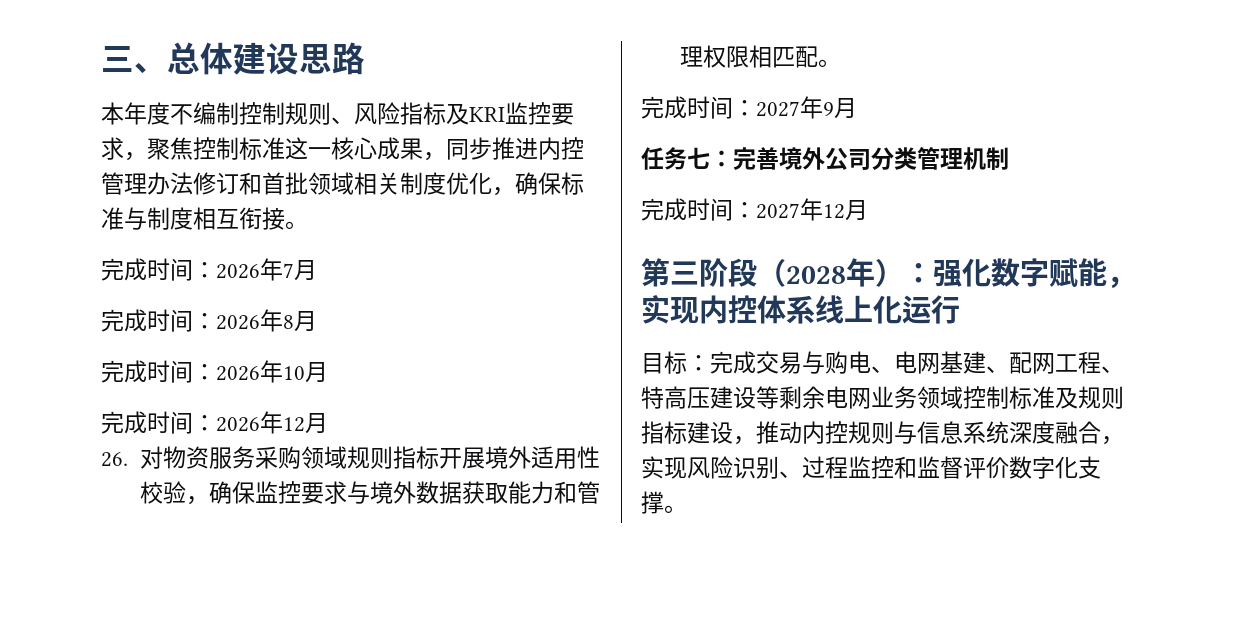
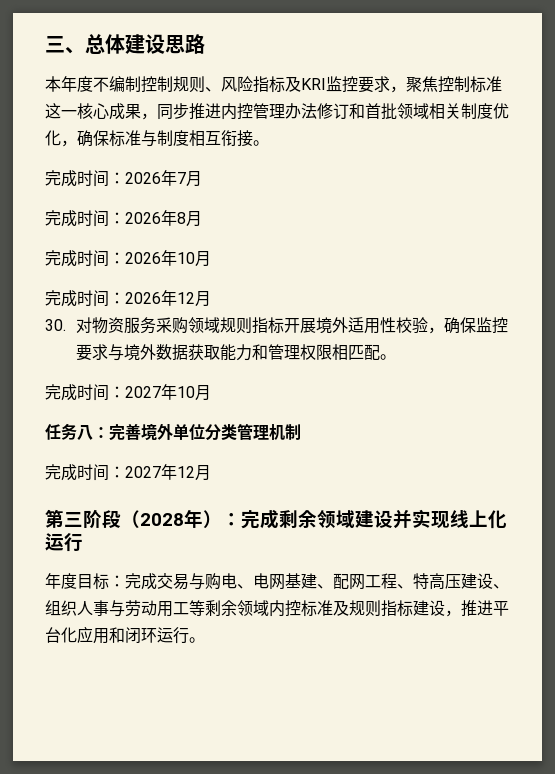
[101,452,128,467] 26. -> [45,319,66,331] 30.
[823,102,834,116] 9 -> [177,386,195,398] 10
[687,147,710,169] 七 -> [77,425,93,440] 八
[825,147,871,170] 公司 -> [173,424,205,440] 单位
[933,258,1136,289] [641,295,815,324] 强化数字赋能，实现内控体系 -> [241,509,450,529] 完成剩余领域建设并实现
(960, 309) none -> [45,573,77,589] 年度
[756,386,1009,409] 等剩余电网业务领域控制 -> [493,584,509,589] [45,600,301,617] 、组织人事与劳动用工等剩余领域内控
[779,421,1124,445] [641,456,1101,479] [641,491,664,514] 动内控规则与信息系统深度融合，实现风险识别、过程监控和监督评价数字化支撑 -> [477,600,509,616] [45,626,189,644] 进平台化应用和闭环运行

